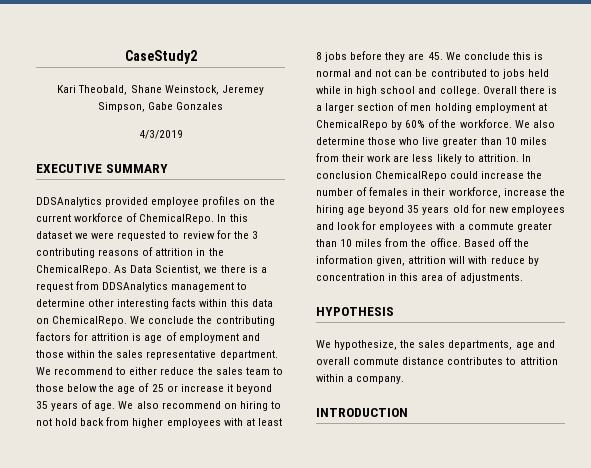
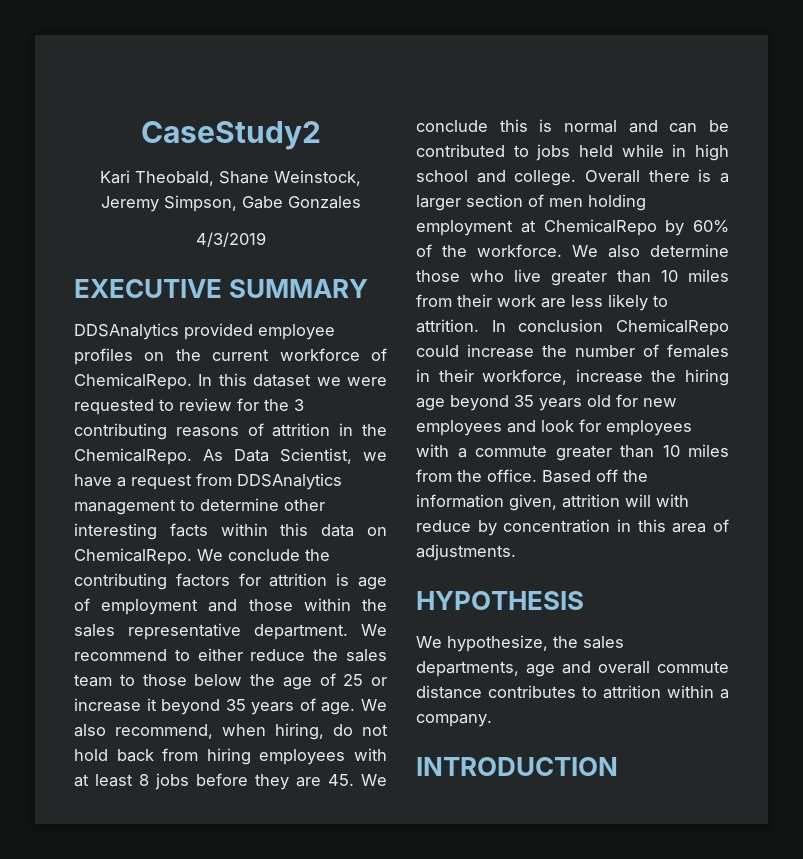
[221,85,264,95] Jeremey -> [100,196,159,212] Jeremy
[220,265,258,273] there is -> [74,474,112,487] have
[161,401,281,411] recommend on hiring to -> [115,723,353,740] recommend, when hiring, do
[132,418,164,428] higher -> [206,748,251,765] hiring
[375,69,392,77] not -> (658, 126) none

